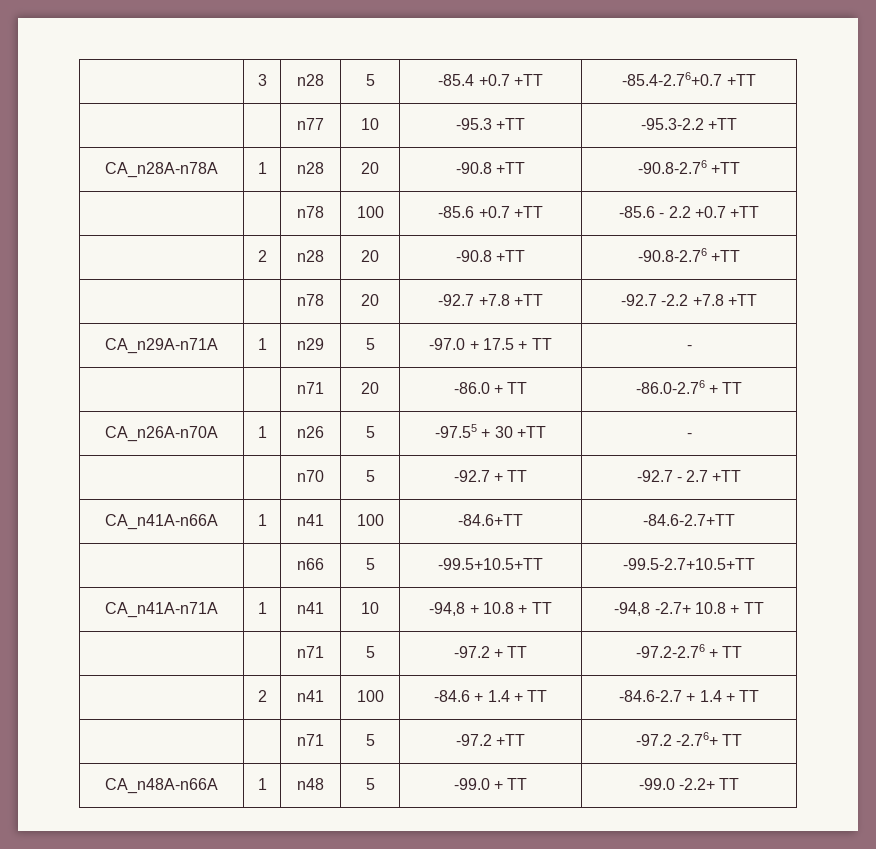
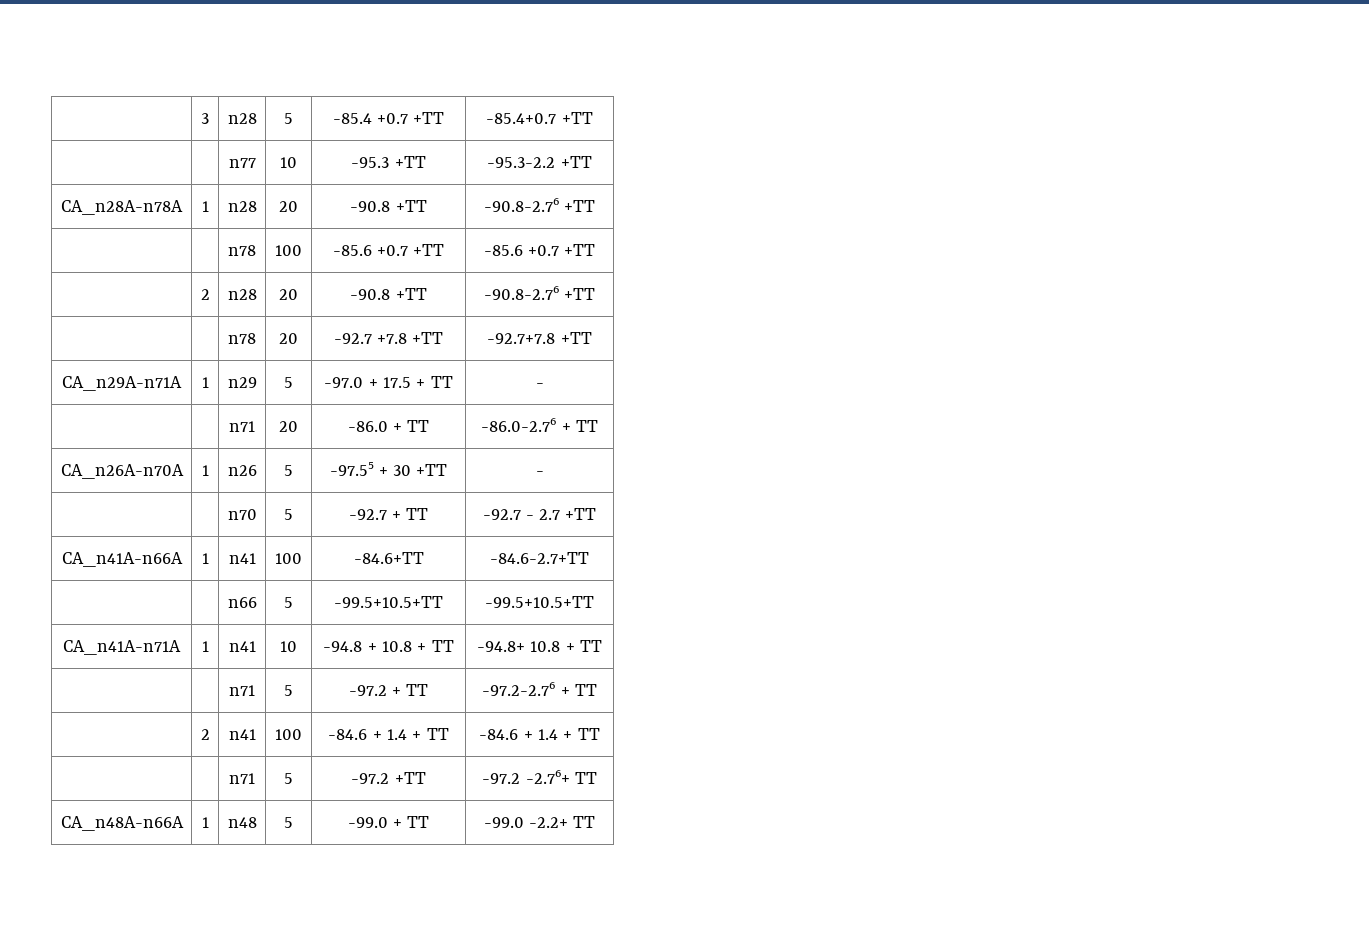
[622,72,723,86] -85.4-2.76+0.7 -> [486,113,557,124] -85.4+0.7
[659,206,691,218] - 2.2 -> (523, 250) none
[621,294,724,306] -92.7 -2.2 +7.8 -> [487,333,556,344] -92.7+7.8
[623,558,755,570] -99.5-2.7+10.5+TT -> [485,596,594,608] -99.5+10.5+TT
[429,602,466,616] -94,8 -> [323,641,363,652] -94.8
[614,602,691,616] -94,8 -2.7+ -> [477,641,526,652] -94.8+
[618,690,682,702] -84.6-2.7 -> [479,729,519,740] -84.6

